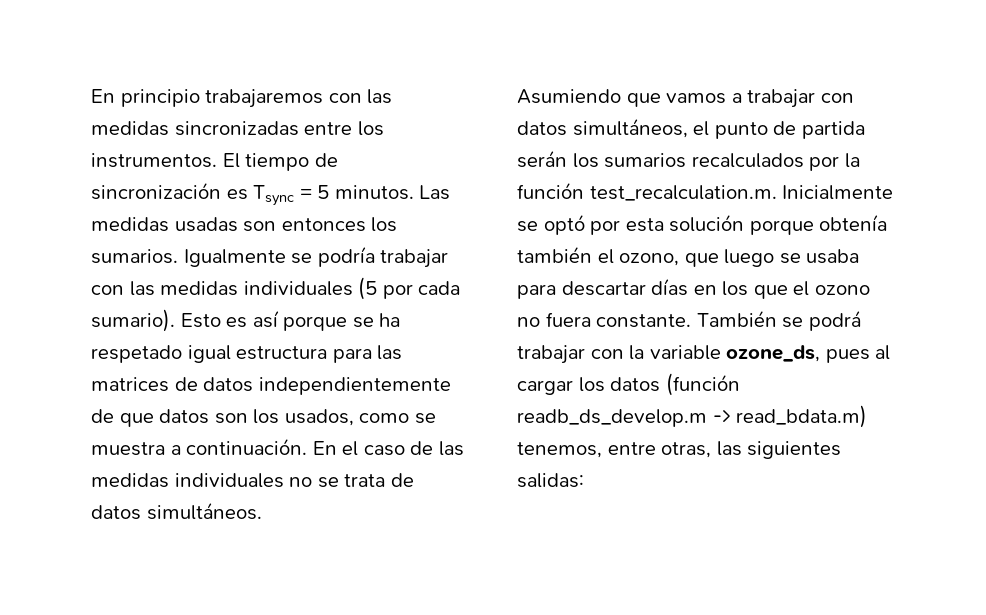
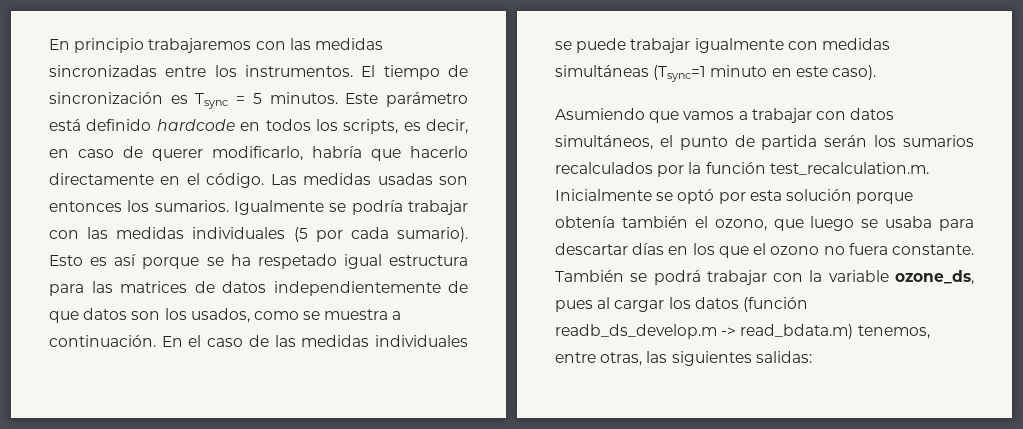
(414, 192) none -> [345,92,469,107] [49,119,468,134] [49,146,468,161] [49,173,265,188] Este parámetro está definido hardcode en todos los scripts, es decir, en caso de querer modificarlo, habría que hacerlo directamente en el código.
[289,473,414,488] [91,502,262,520] no se trata de datos simultáneos. -> [555,38,890,53] [555,65,876,82] se puede trabajar igualmente con medidas simultáneas (Tsync=1 minuto en este caso).

